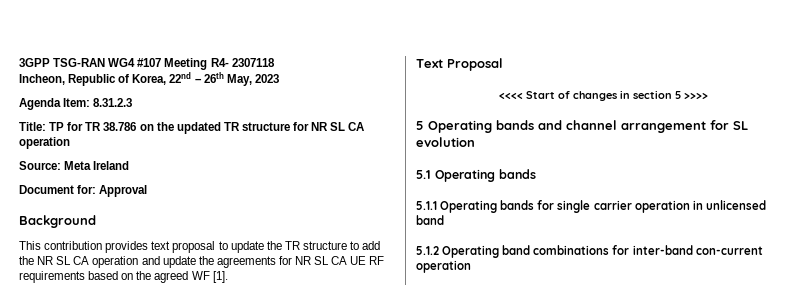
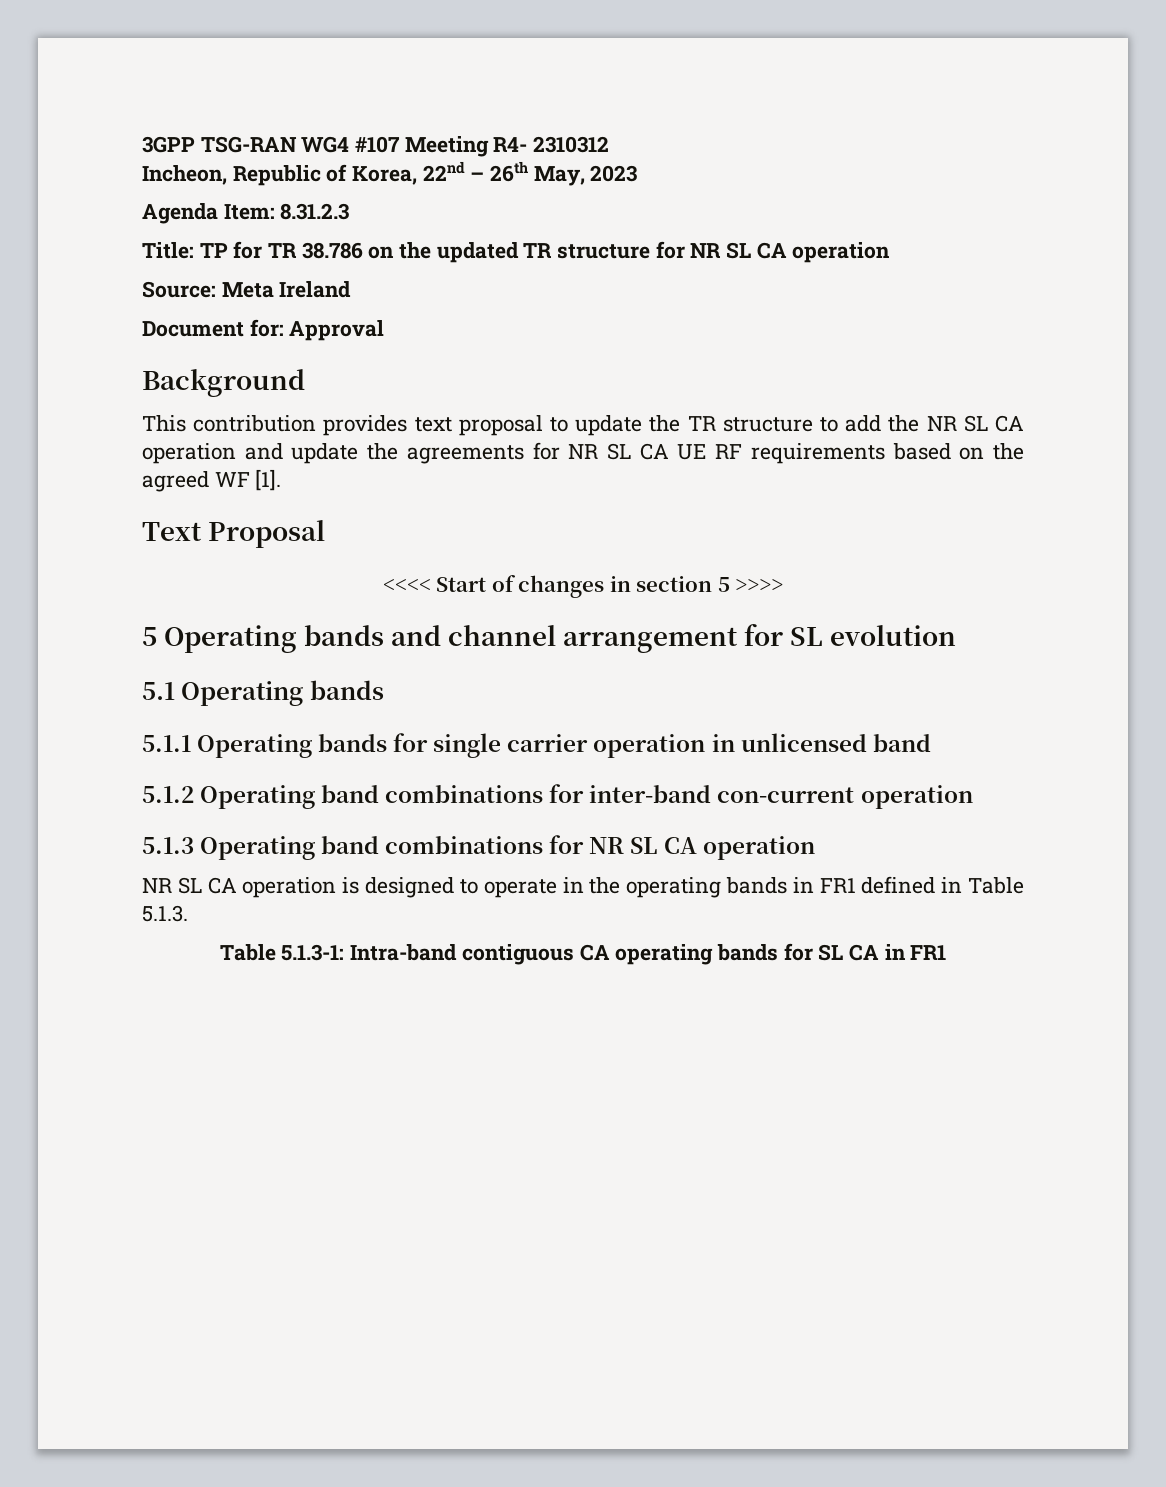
[231,58,275,67] 2307118 -> [533,136,610,153] 2310312
(471, 266) none -> [142,835,815,860] [142,876,1024,898] [142,905,188,922] [219,943,947,965] // 5.1.3 Operating band combinations for NR SL CA operation // NR SL CA operation is designed to operate in the operating bands in FR1 defined in Table 5.1.3. // Table 5.1.3-1: Intra-band contiguous CA operating bands for SL CA in FR1

